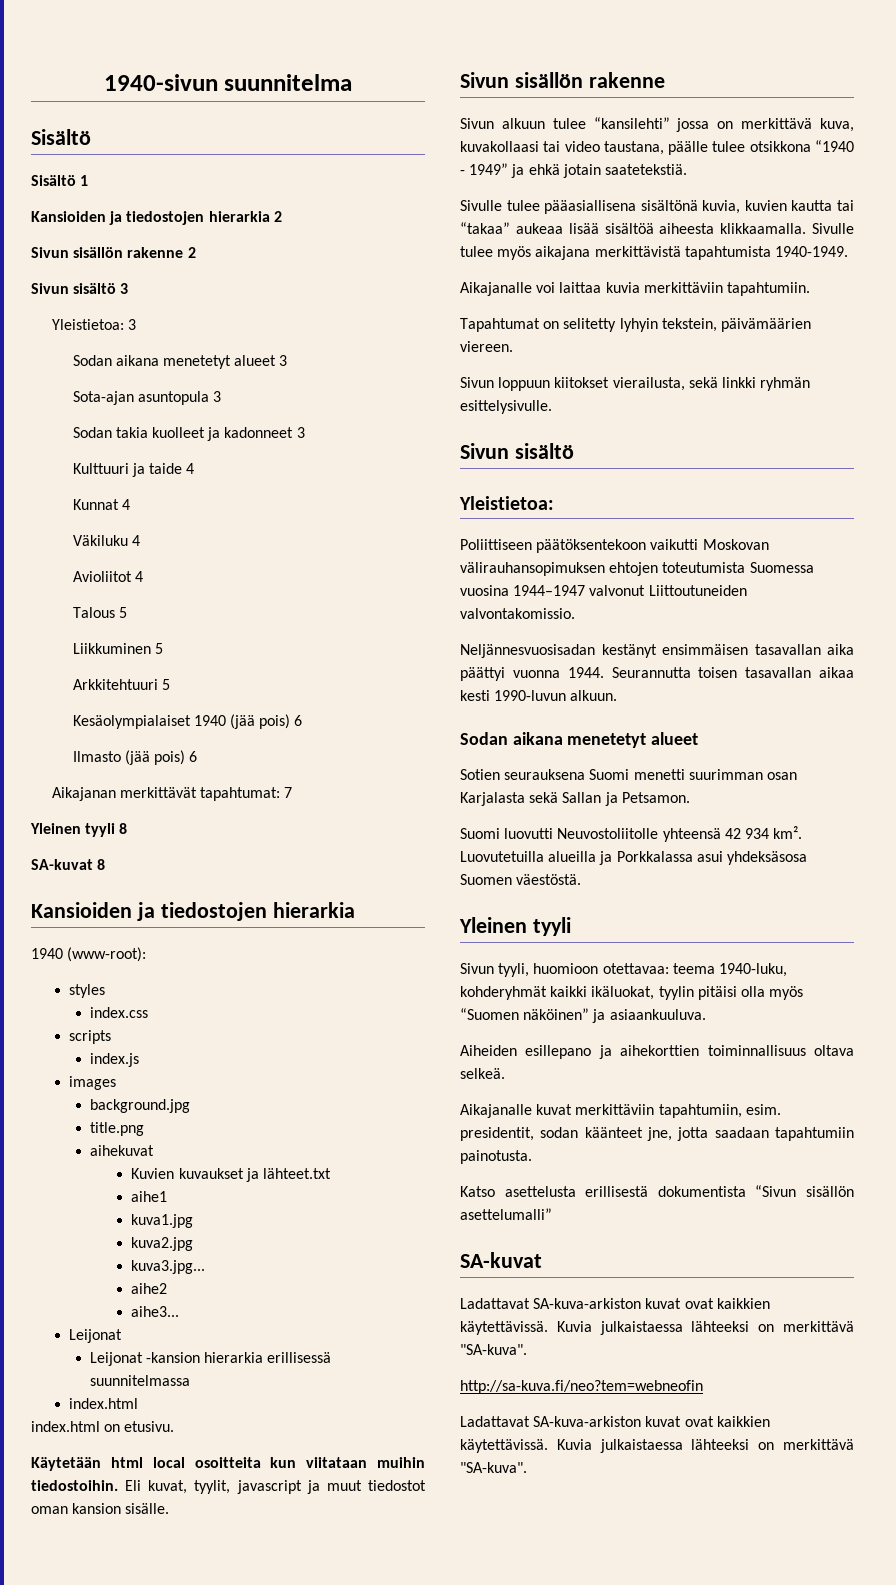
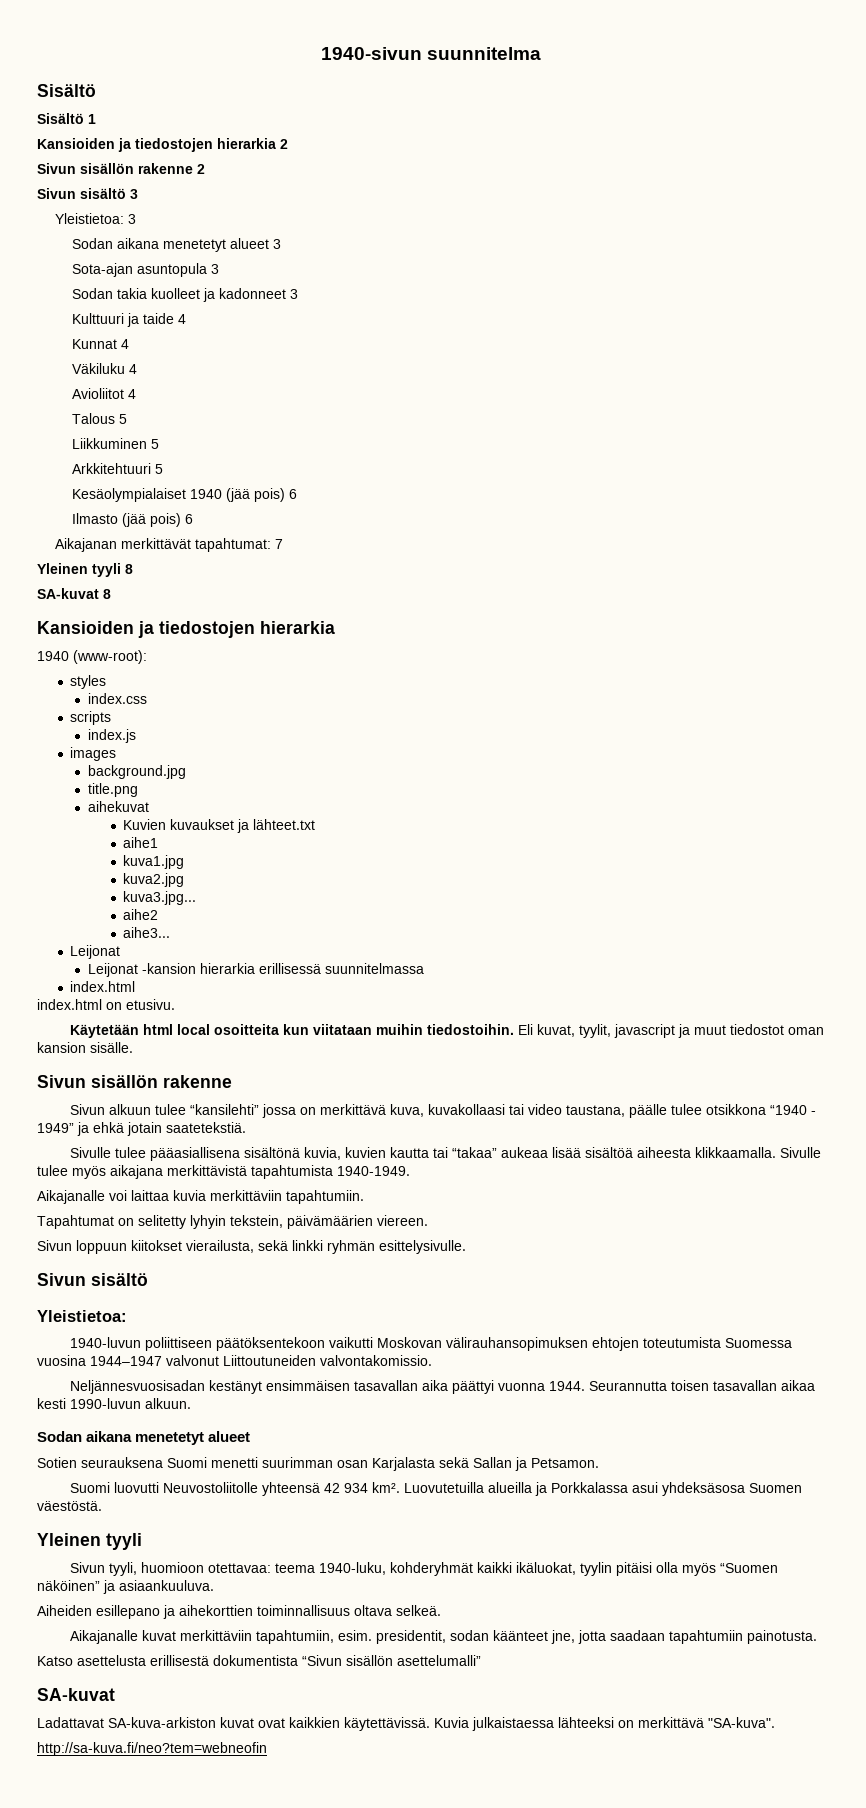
[460,539,532,550] Poliittiseen -> [70,1337,213,1351] 1940-luvun poliittiseen
[460,1416,770,1427] [460,1439,854,1453] [460,1462,527,1473] // Ladattavat SA-kuva-arkiston kuvat ovat kaikkien käytettävissä. Kuvia julkaistaessa lähteeksi on merkittävä "SA-kuva". -> (267, 1749) none

